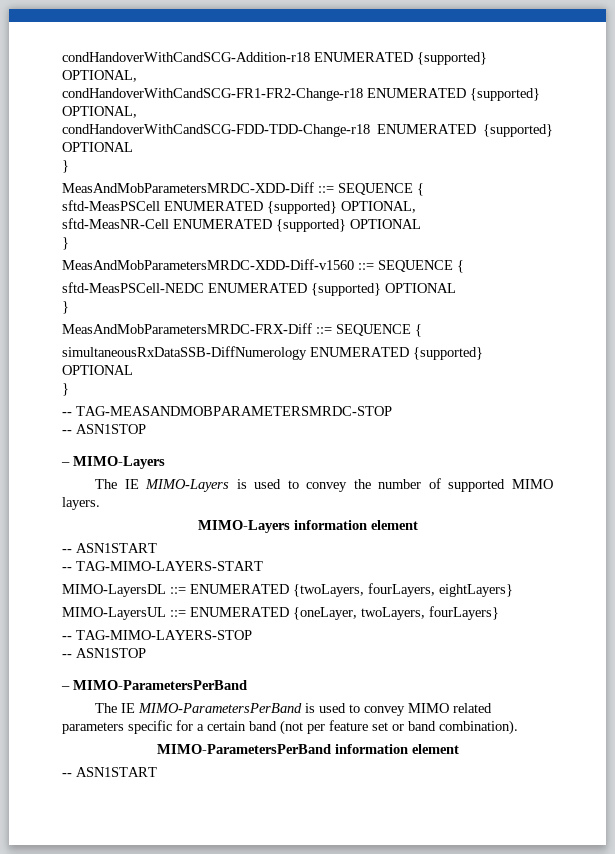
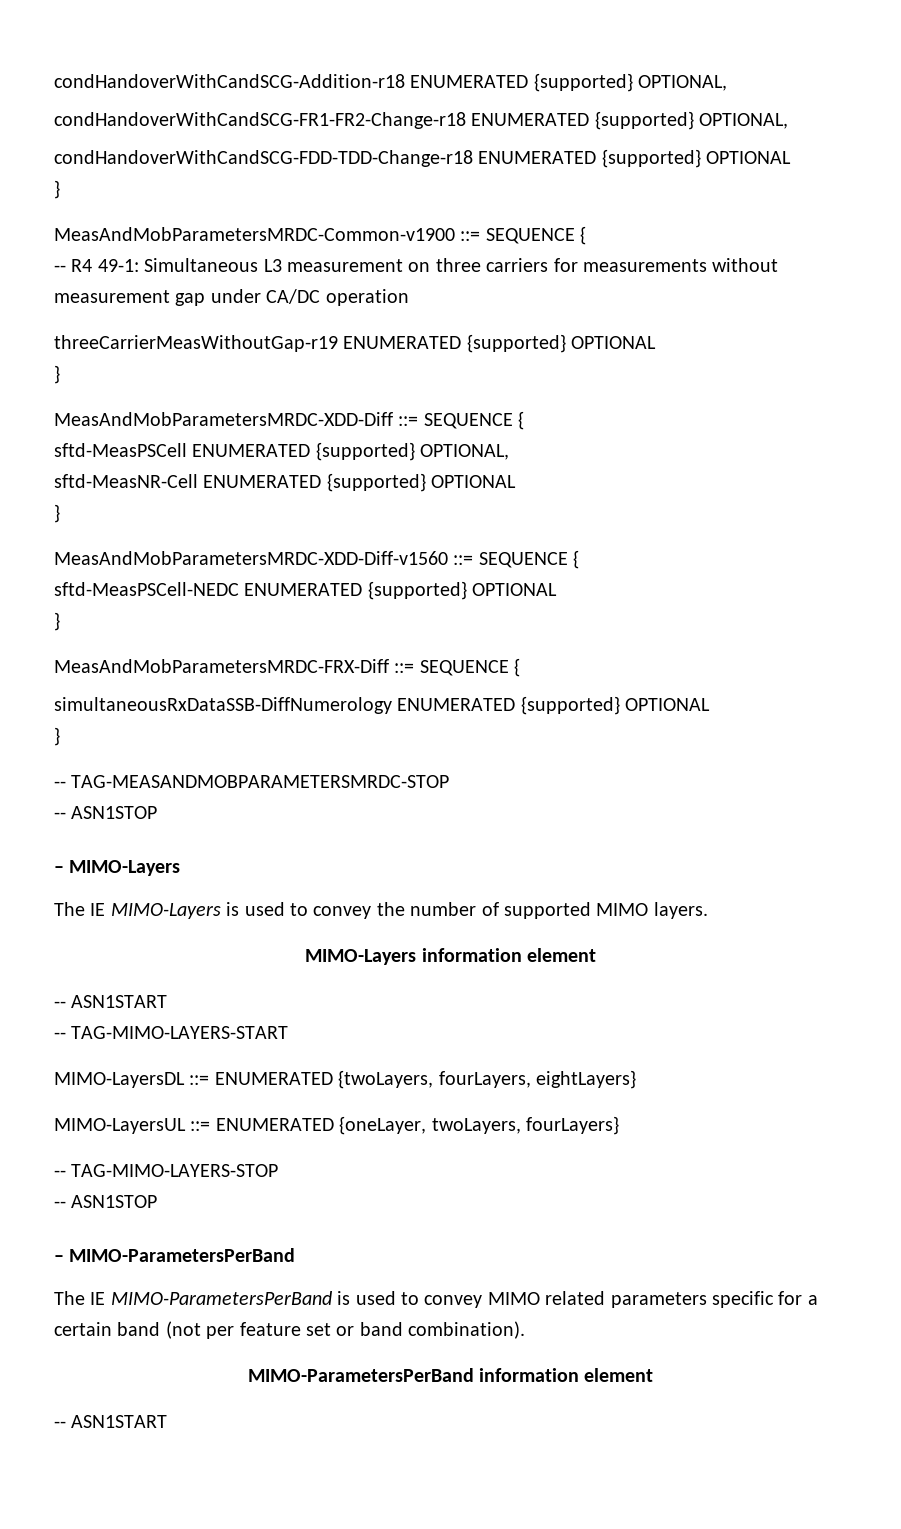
(69, 166) none -> [54,226,587,245] [54,258,779,272] [54,289,409,306] [54,334,657,353] [54,365,60,384] // MeasAndMobParametersMRDC-Common-v1900 ::= SEQUENCE { // -- R4 49-1: Simultaneous L3 measurement on three carriers for measurements without measurement gap under CA/DC operation // threeCarrierMeasWithoutGap-r19 ENUMERATED {supported} OPTIONAL // }

